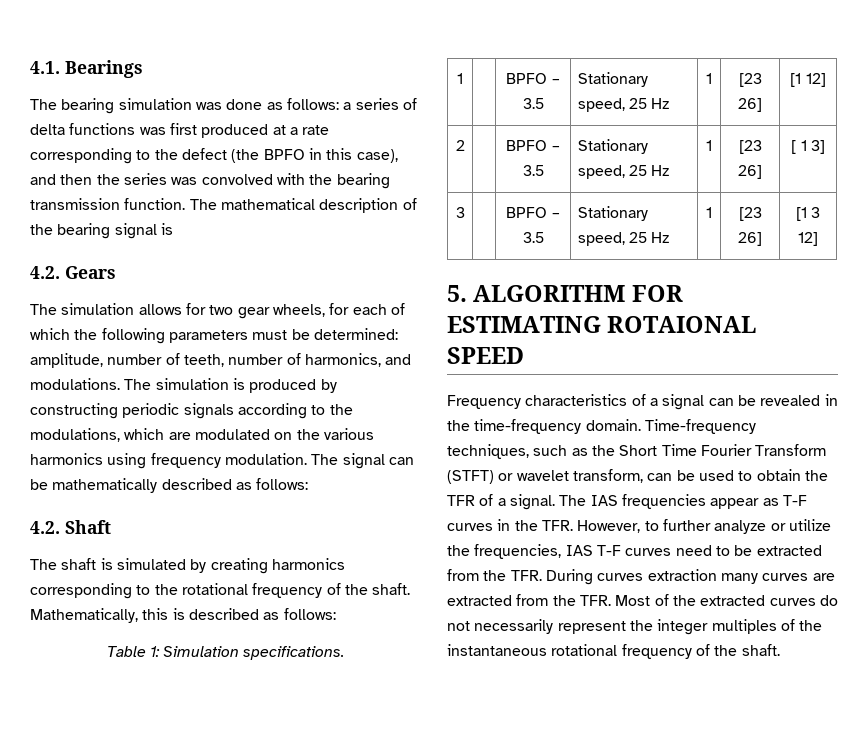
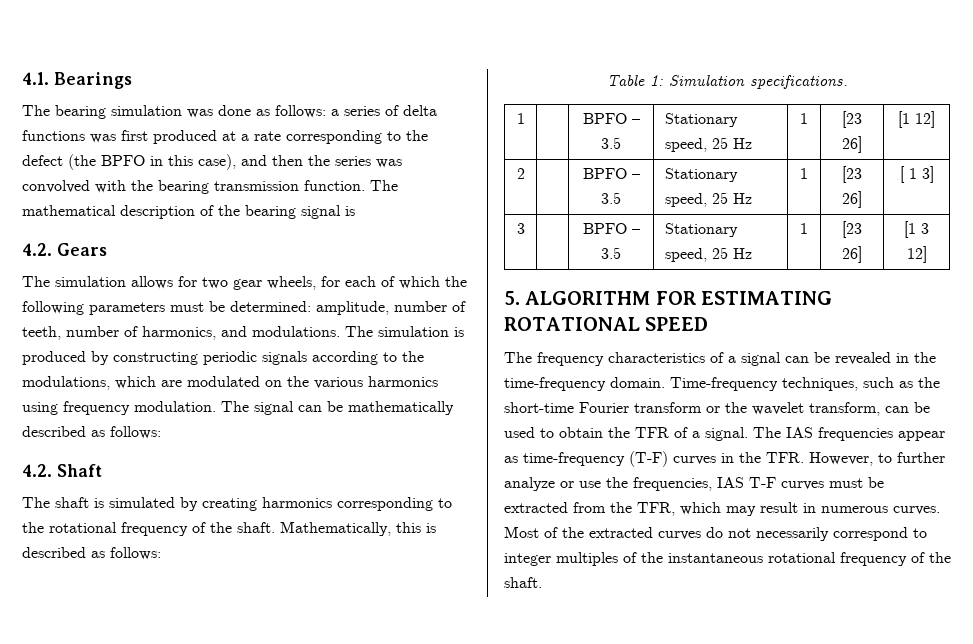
[607,316,757,333] ROTAIONAL -> [504,317,640,331] ROTATIONAL
[447,395,521,409] Frequency -> [504,352,604,366] The frequency
[619,444,827,456] [447,470,514,484] Short Time Fourier Transform (STFT) or -> [504,402,747,413] short-time Fourier transform or the
[782,495,807,506] T-F -> [523,451,668,467] time-frequency (T-F)
[788,519,831,531] utilize -> [579,481,601,488] use
[675,545,730,556] need to -> [829,478,863,488] must
[510,569,835,585] [447,594,611,606] TFR. During curves extraction many curves are extracted from the TFR. -> [637,502,940,516] TFR, which may result in numerous curves.
[557,620,653,634] represent the -> [833,527,927,541] correspond to

